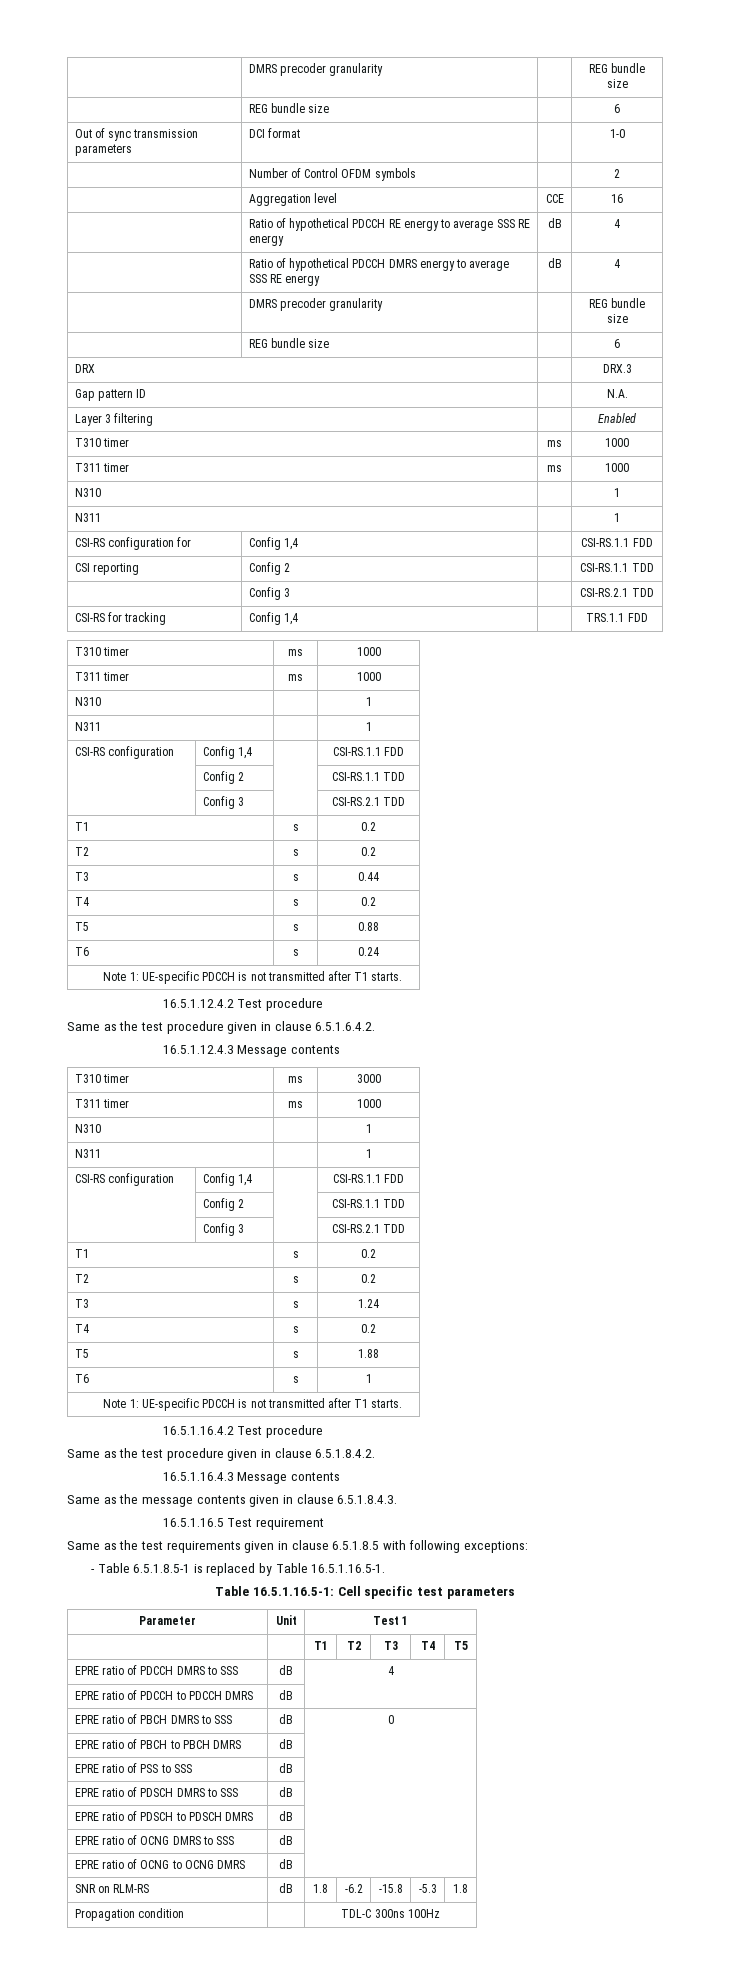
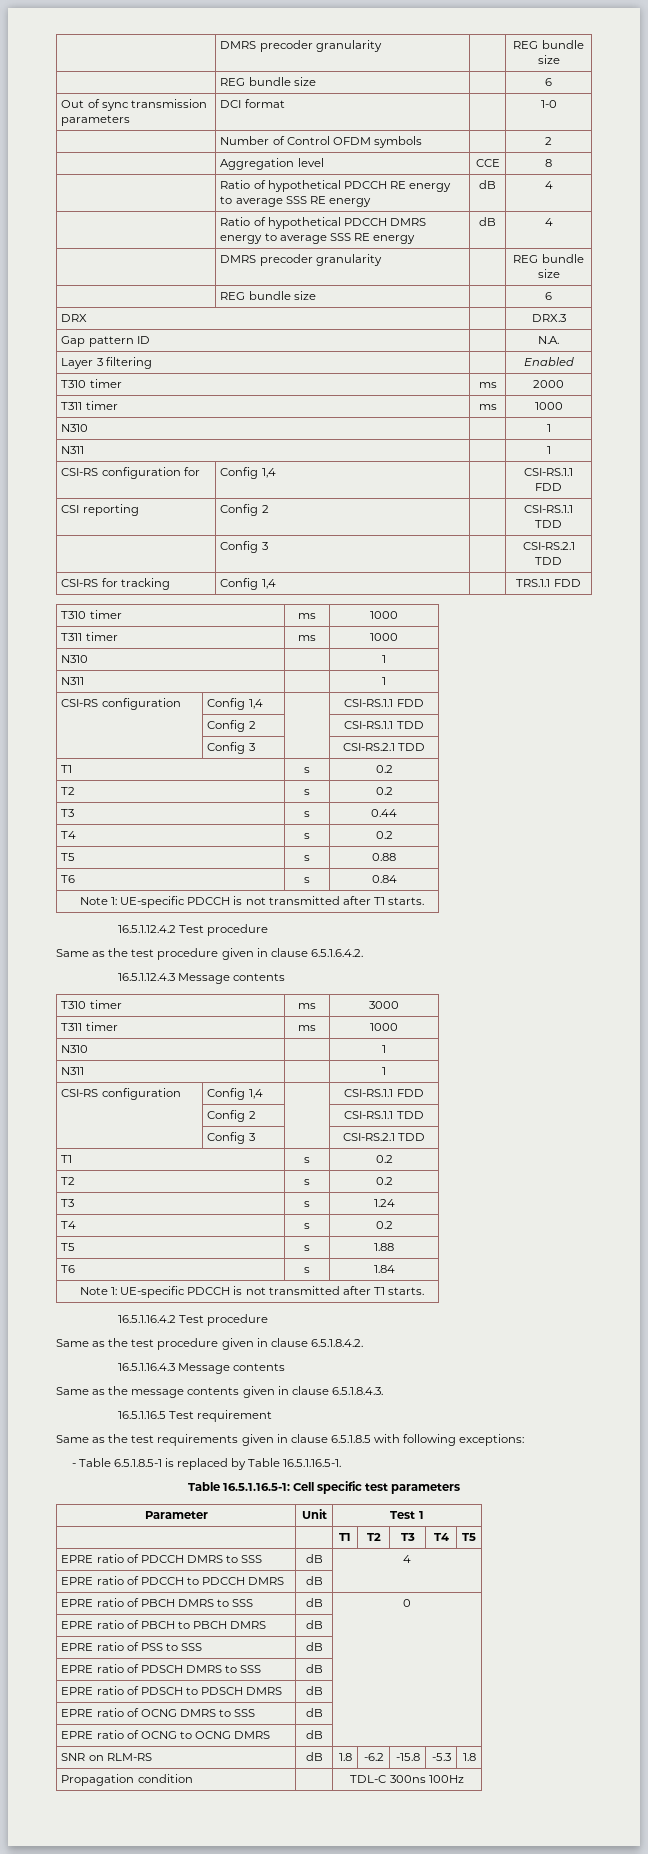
[611,194,623,203] 16 -> [545,159,552,167] 8
[605,438,629,447] 1000 -> [533,380,564,388] 2000
[358,947,379,956] 0.24 -> [371,875,397,883] 0.84
[365,1374,372,1383] 1 -> [373,1265,395,1273] 1.84

